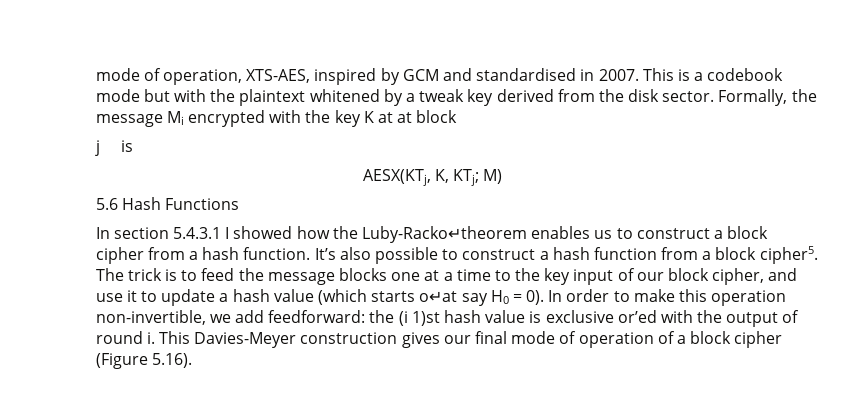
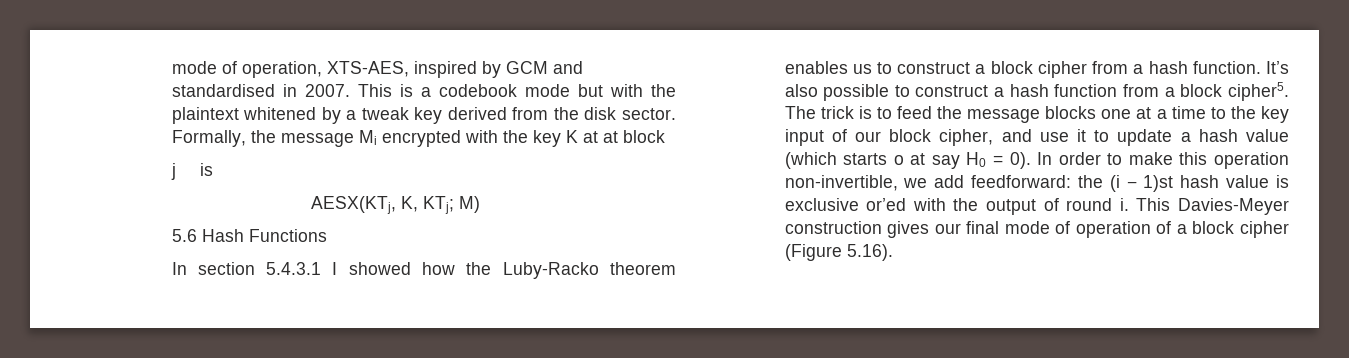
[361,226,527,243] Luby-Racko↵theorem -> [502,262,676,279] Luby-Racko theorem
[419,291,458,302] o↵at -> [893,153,926,165] o at
(408, 318) none -> [1126,182,1137,188] −

